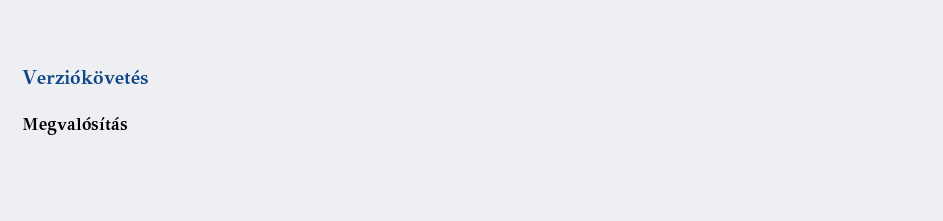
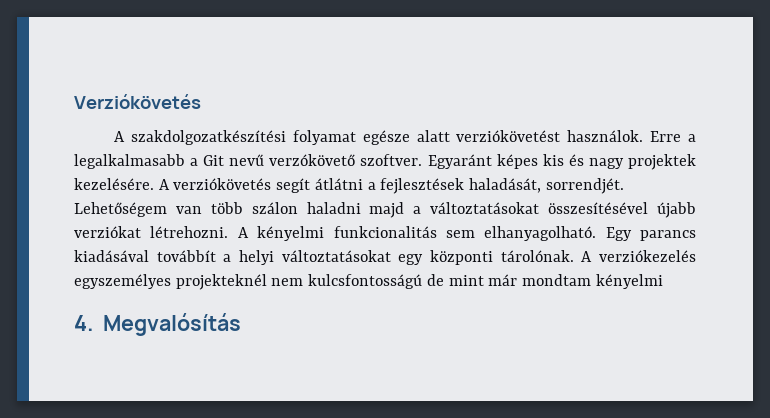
(148, 77) none -> [114,130,697,145] [74,154,696,170] [74,178,624,194] [74,202,697,218] [74,226,696,241] [74,250,696,265] [74,274,663,290] [74,315,94,331] A szakdolgozatkészítési folyamat egésze alatt verziókövetést használok. Erre a legalkalmasabb a Git nevű verzókövető szoftver. Egyaránt képes kis és nagy projektek kezelésére. A verziókövetés segít átlátni a fejlesztések haladását, sorrendjét. Lehetőségem van több szálon haladni majd a változtatásokat összesítésével újabb verziókat létrehozni. A kényelmi funkcionalitás sem elhanyagolható. Egy parancs kiadásával továbbít a helyi változtatásokat egy központi tárolónak. A verziókezelés egyszemélyes projekteknél nem kulcsfontosságú de mint már mondtam kényelmi // 4.

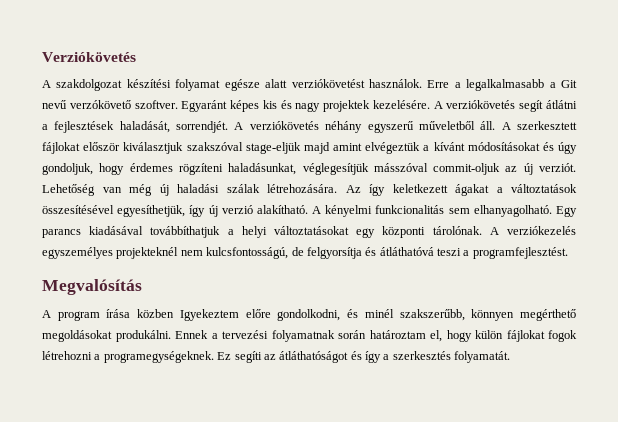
[131,130,287,145] szakdolgozatkészítési -> [56,79,171,91] szakdolgozat készítési
[74,202,697,218] [74,226,229,238] Lehetőségem van több szálon haladni majd a változtatásokat összesítésével újabb verziókat létrehozni. -> [234,121,578,133] [42,142,578,154] [42,163,576,175] [42,184,577,196] [42,205,308,217] A verziókövetés néhány egyszerű műveletből áll. A szerkesztett fájlokat először kiválasztjuk szakszóval stage-eljük majd amint elvégeztük a kívánt módosításokat és úgy gondoljuk, hogy érdemes rögzíteni haladásunkat, véglegesítjük másszóval commit-oljuk az új verziót. Lehetőség van még új haladási szálak létrehozására. Az így keletkezett ágakat a változtatások összesítésével egyesíthetjük, így új verzió alakítható.
[156,250,216,262] továbbít -> [150,226,221,238] továbbíthatjuk
[308,274,663,289] [74,313,241,336] kulcsfontosságú de mint már mondtam kényelmi // 4. Megvalósítás -> [206,247,568,259] [42,279,142,295] [42,309,577,321] [42,330,577,342] [42,351,511,363] kulcsfontosságú, de felgyorsítja és átláthatóvá teszi a programfejlesztést. // Megvalósítás // A program írása közben Igyekeztem előre gondolkodni, és minél szakszerűbb, könnyen megérthető megoldásokat produkálni. Ennek a tervezési folyamatnak során határoztam el, hogy külön fájlokat fogok létrehozni a programegységeknek. Ez segíti az átláthatóságot és így a szerkesztés folyamatát.

